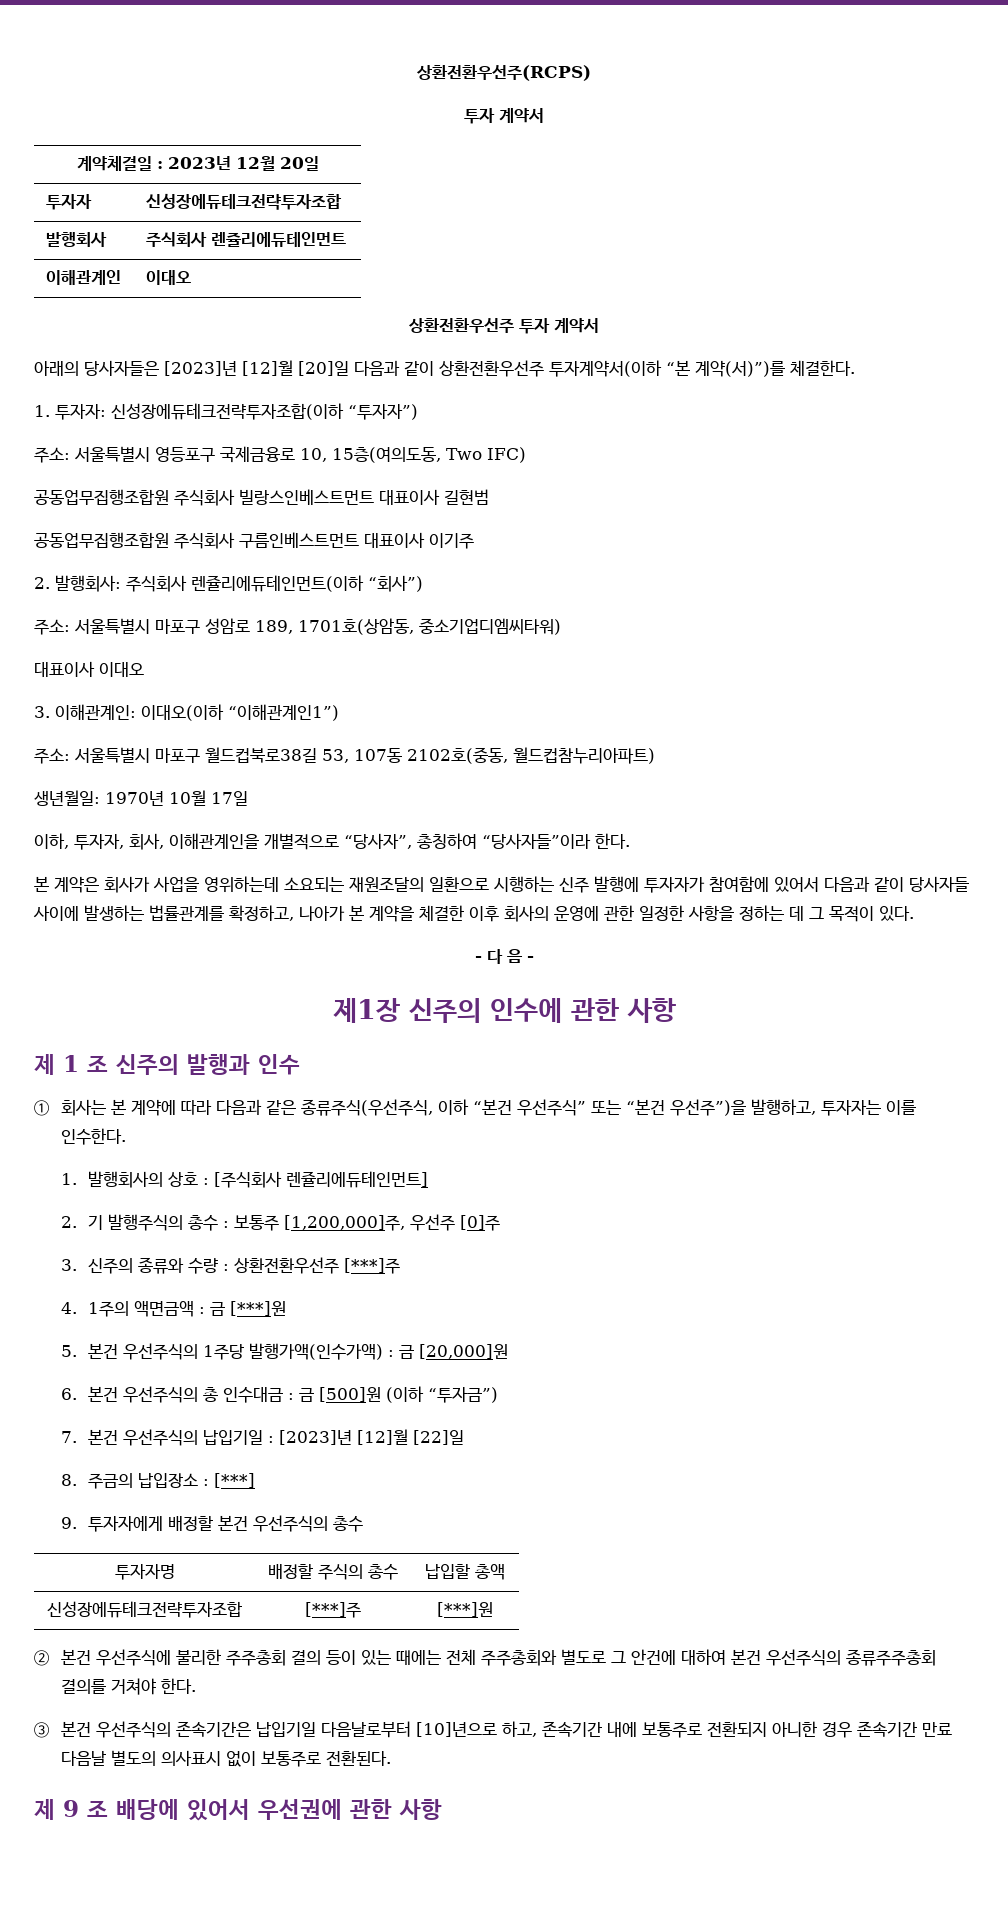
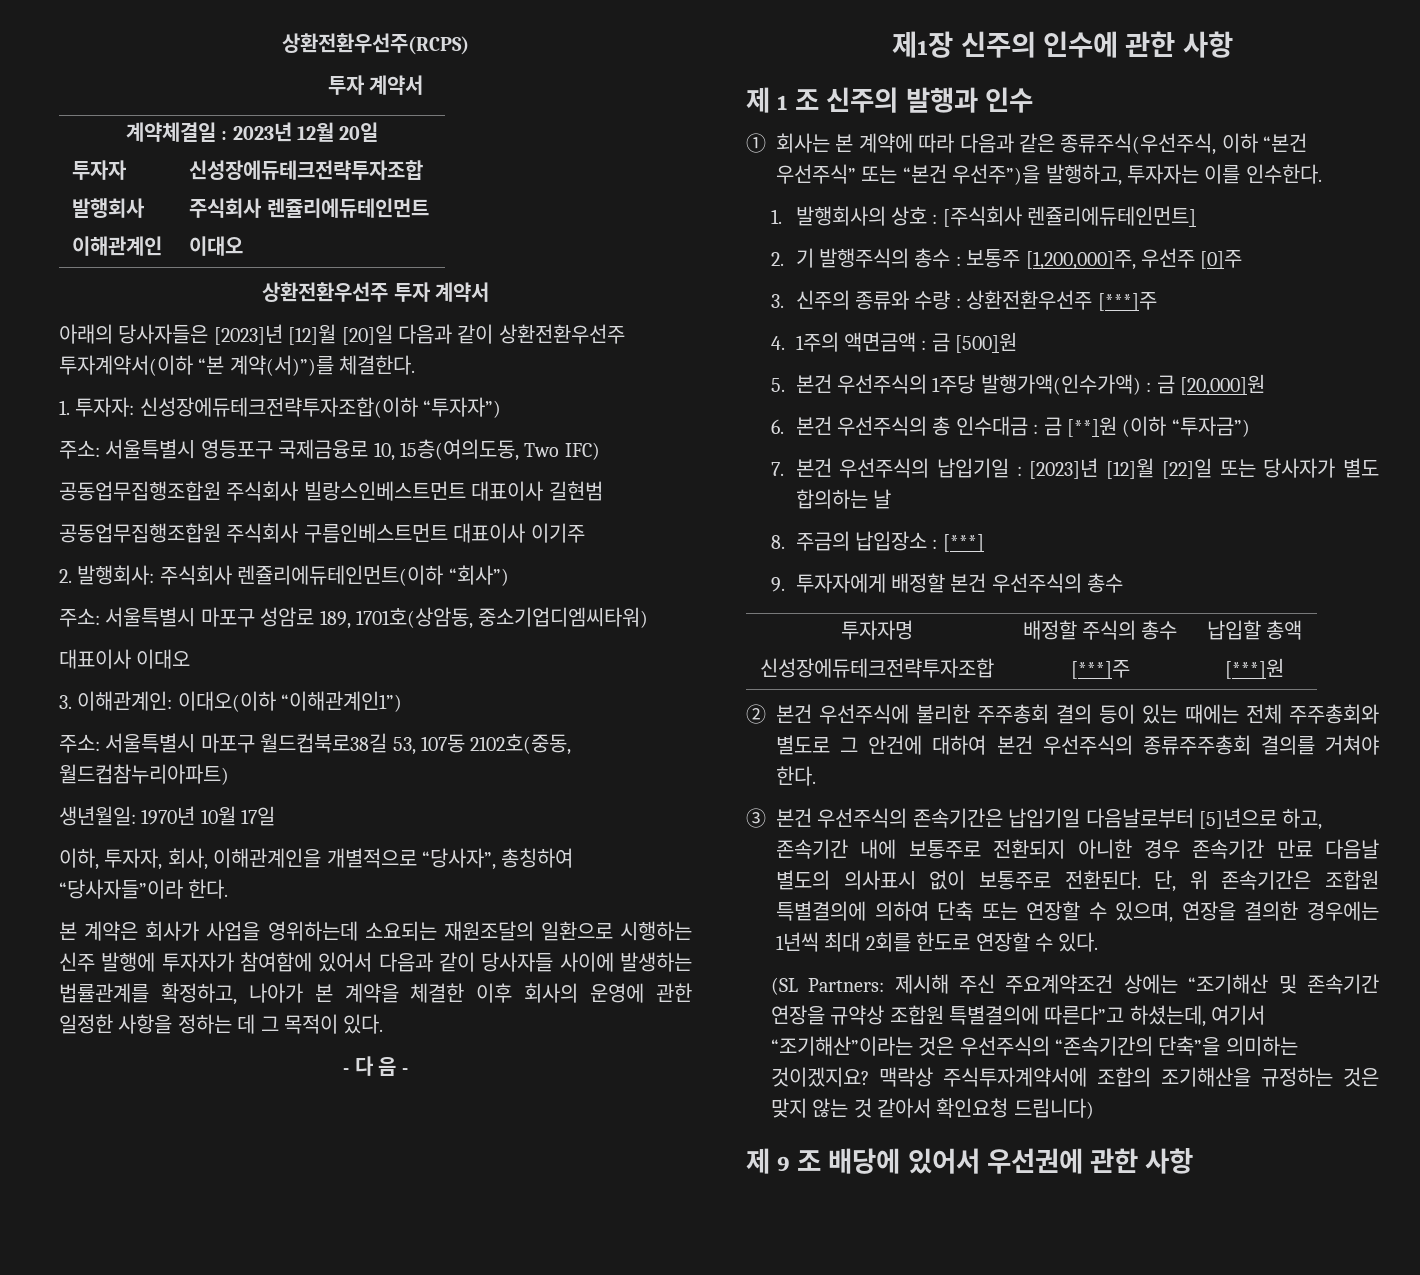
[229,1301,286,1316] [***]원 -> [955,332,1018,353] [500]원
[318,1387,381,1402] [500]원 -> [1067,416,1118,437] [**]원
(464, 1437) none -> [1219,458,1379,478] [795,489,892,509] 또는 당사자가 별도 합의하는 날
[415,1722,497,1737] [10]년으로 -> [1199,808,1277,829] [5]년으로
(391, 1758) none -> [1154,870,1379,892] [776,901,1379,923] [776,932,1099,952] [770,974,1379,995] [770,1005,1266,1027] [770,1036,1298,1056] [770,1067,1379,1087] [770,1098,1094,1119] 단, 위 존속기간은 조합원 특별결의에 의하여 단축 또는 연장할 수 있으며, 연장을 결의한 경우에는 1년씩 최대 2회를 한도로 연장할 수 있다. // (SL Partners: 제시해 주신 주요계약조건 상에는 “조기해산 및 존속기간 연장을 규약상 조합원 특별결의에 따른다”고 하셨는데, 여기서 “조기해산”이라는 것은 우선주식의 “존속기간의 단축”을 의미하는 것이겠지요? 맥락상 주식투자계약서에 조합의 조기해산을 규정하는 것은 맞지 않는 것 같아서 확인요청 드립니다)

